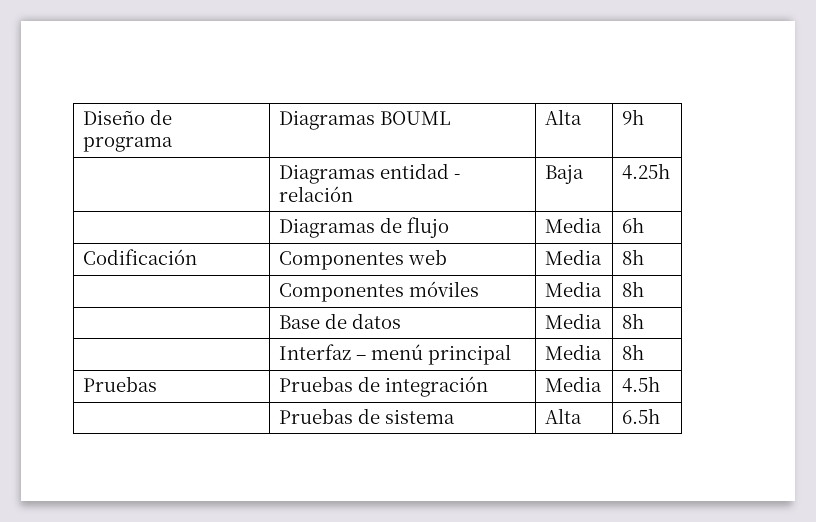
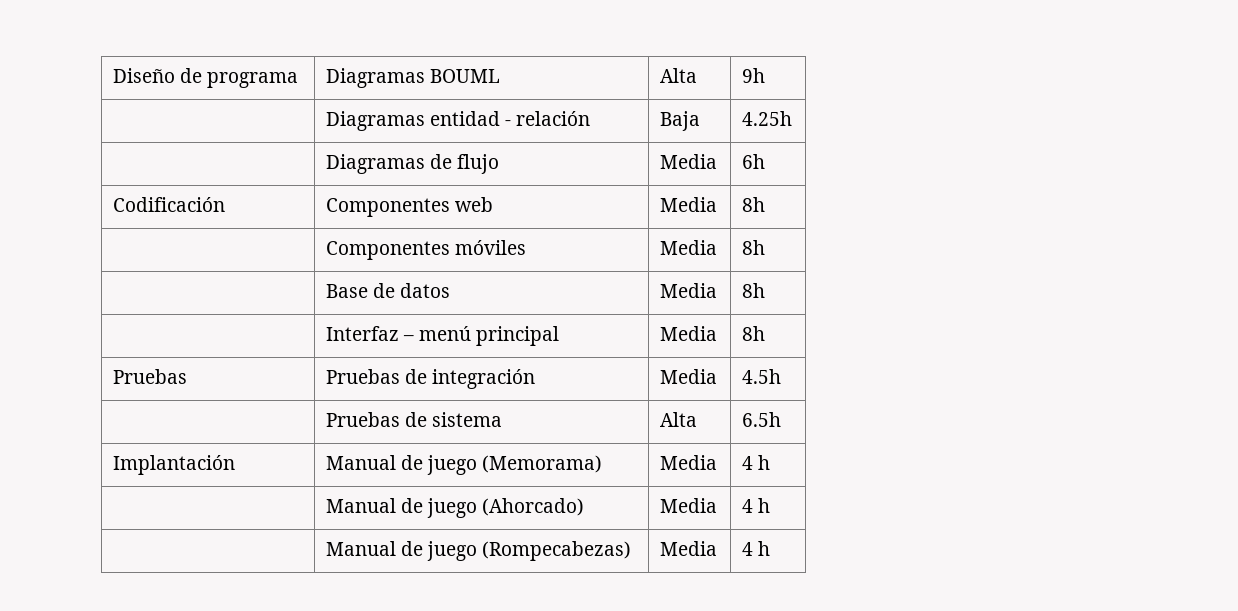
(661, 416) none -> [112,455,235,475] [325,455,603,475] [659,455,717,470] [741,455,771,470] [325,498,585,518] [659,498,717,513] [741,498,771,513] [325,541,632,561] [659,541,717,556] [741,541,771,556] // Implantación | Manual de juego (Memorama) | Media | 4 h // | Manual de juego (Ahorcado) | Media | 4 h // | Manual de juego (Rompecabezas) | Media | 4 h

